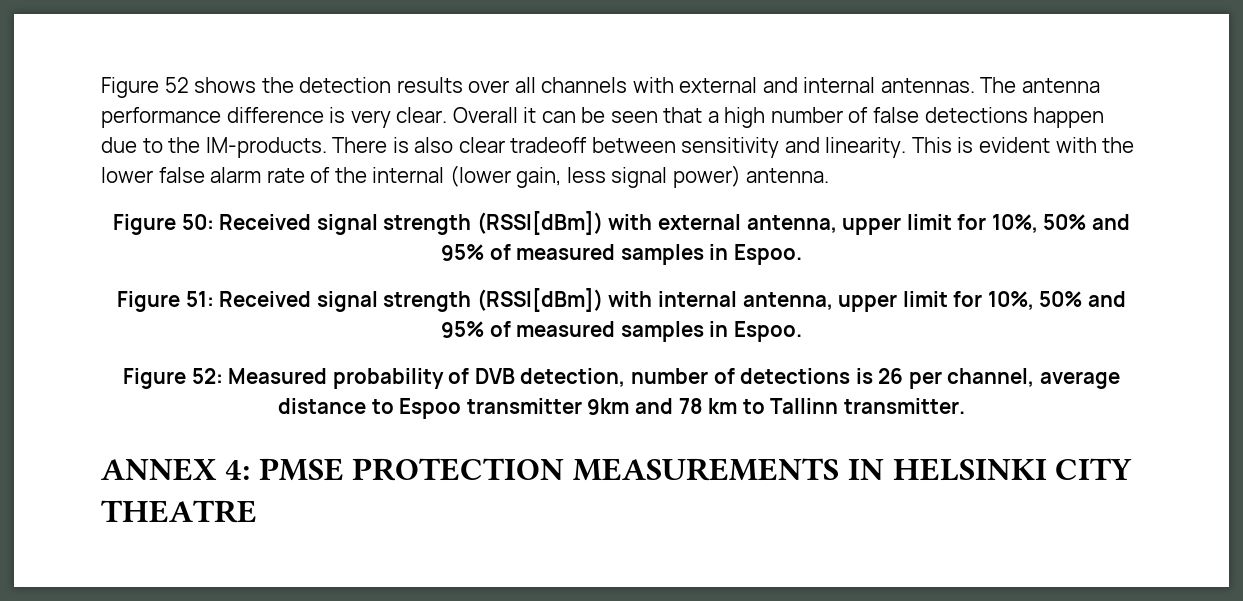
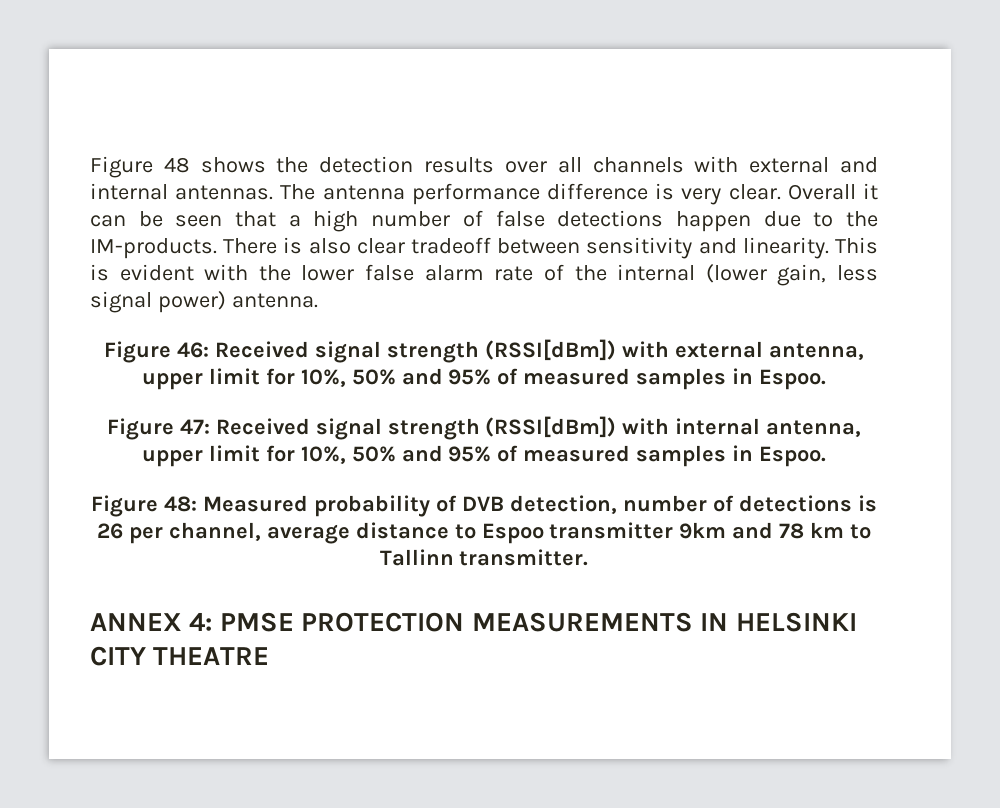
[101,77,189,98] Figure 52 -> [90,156,190,178] Figure 48
[181,214,214,230] 50: -> [177,342,210,358] 46:
[185,291,214,307] 51: -> [179,419,210,434] 47:
[191,368,223,384] 52: -> [164,496,198,512] 48:

